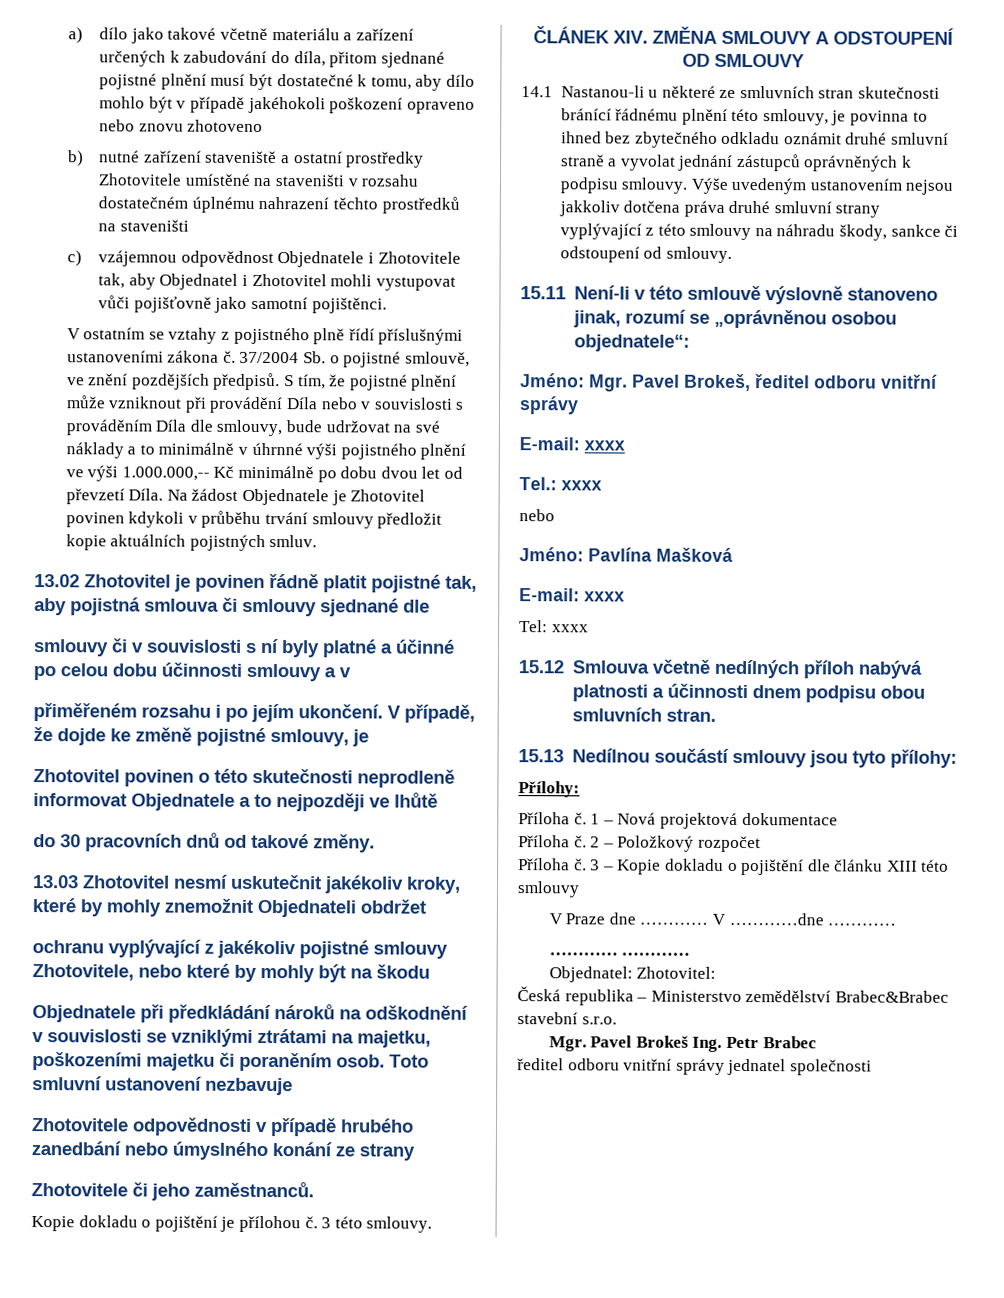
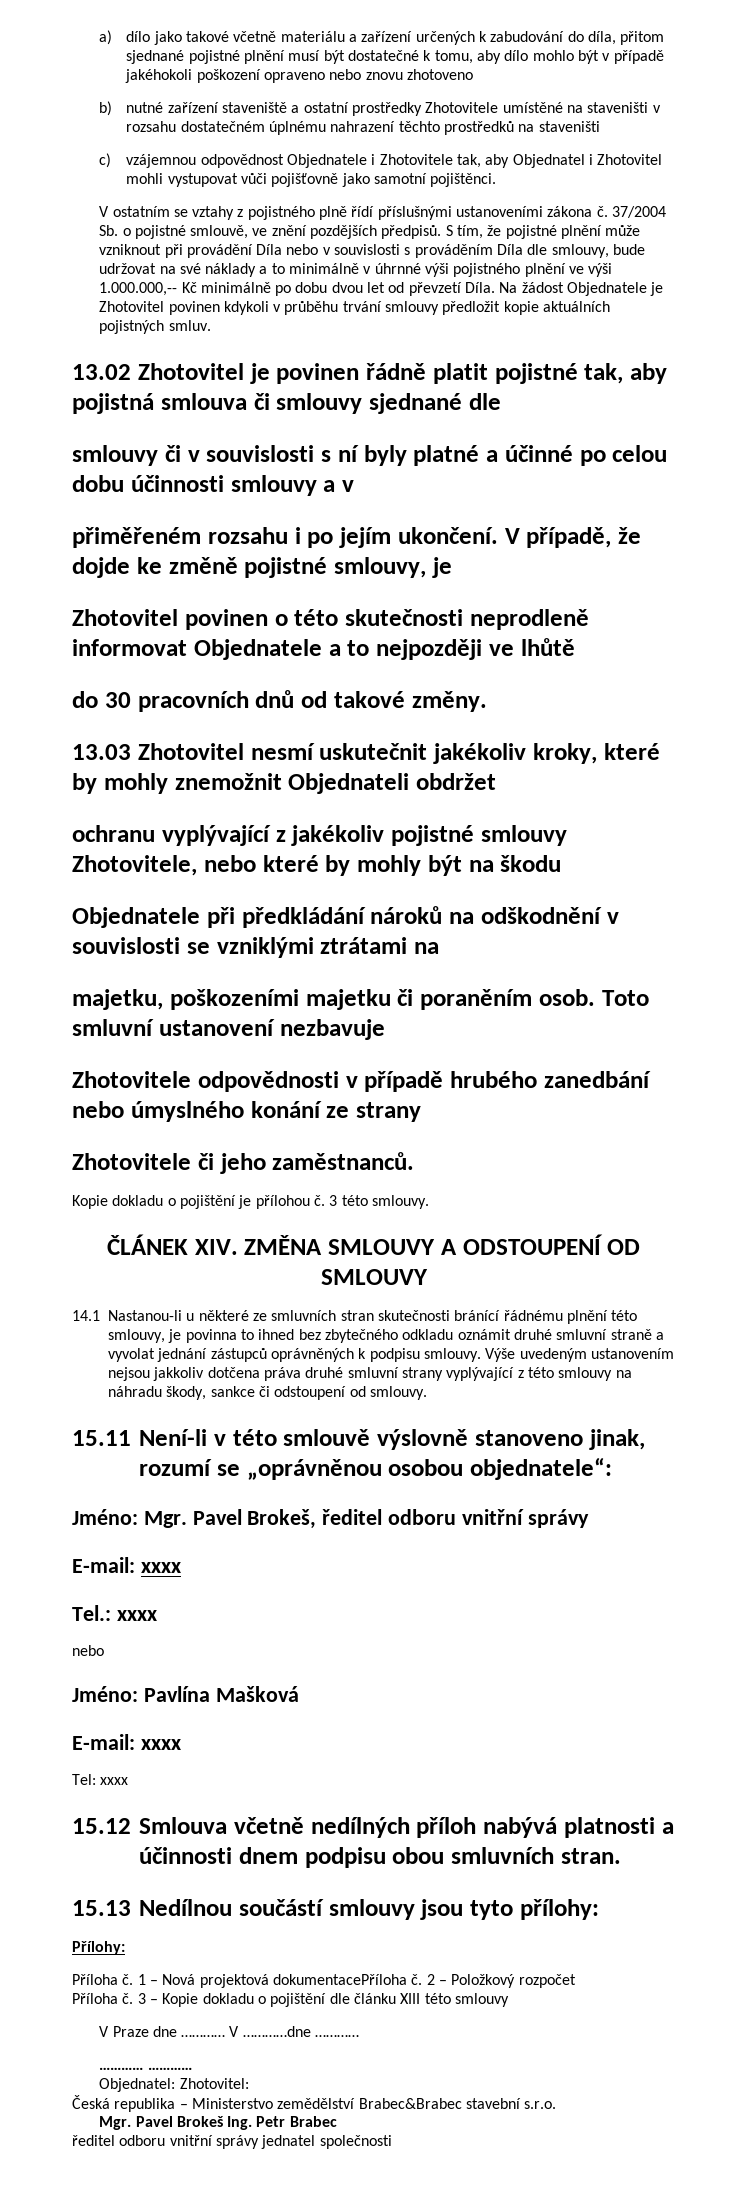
(354, 1038) none -> (439, 948) //
[741,813,838,826] [518,835,570,848] dokumentace // Příloha -> [272,1974,407,1985] dokumentacePříloha

